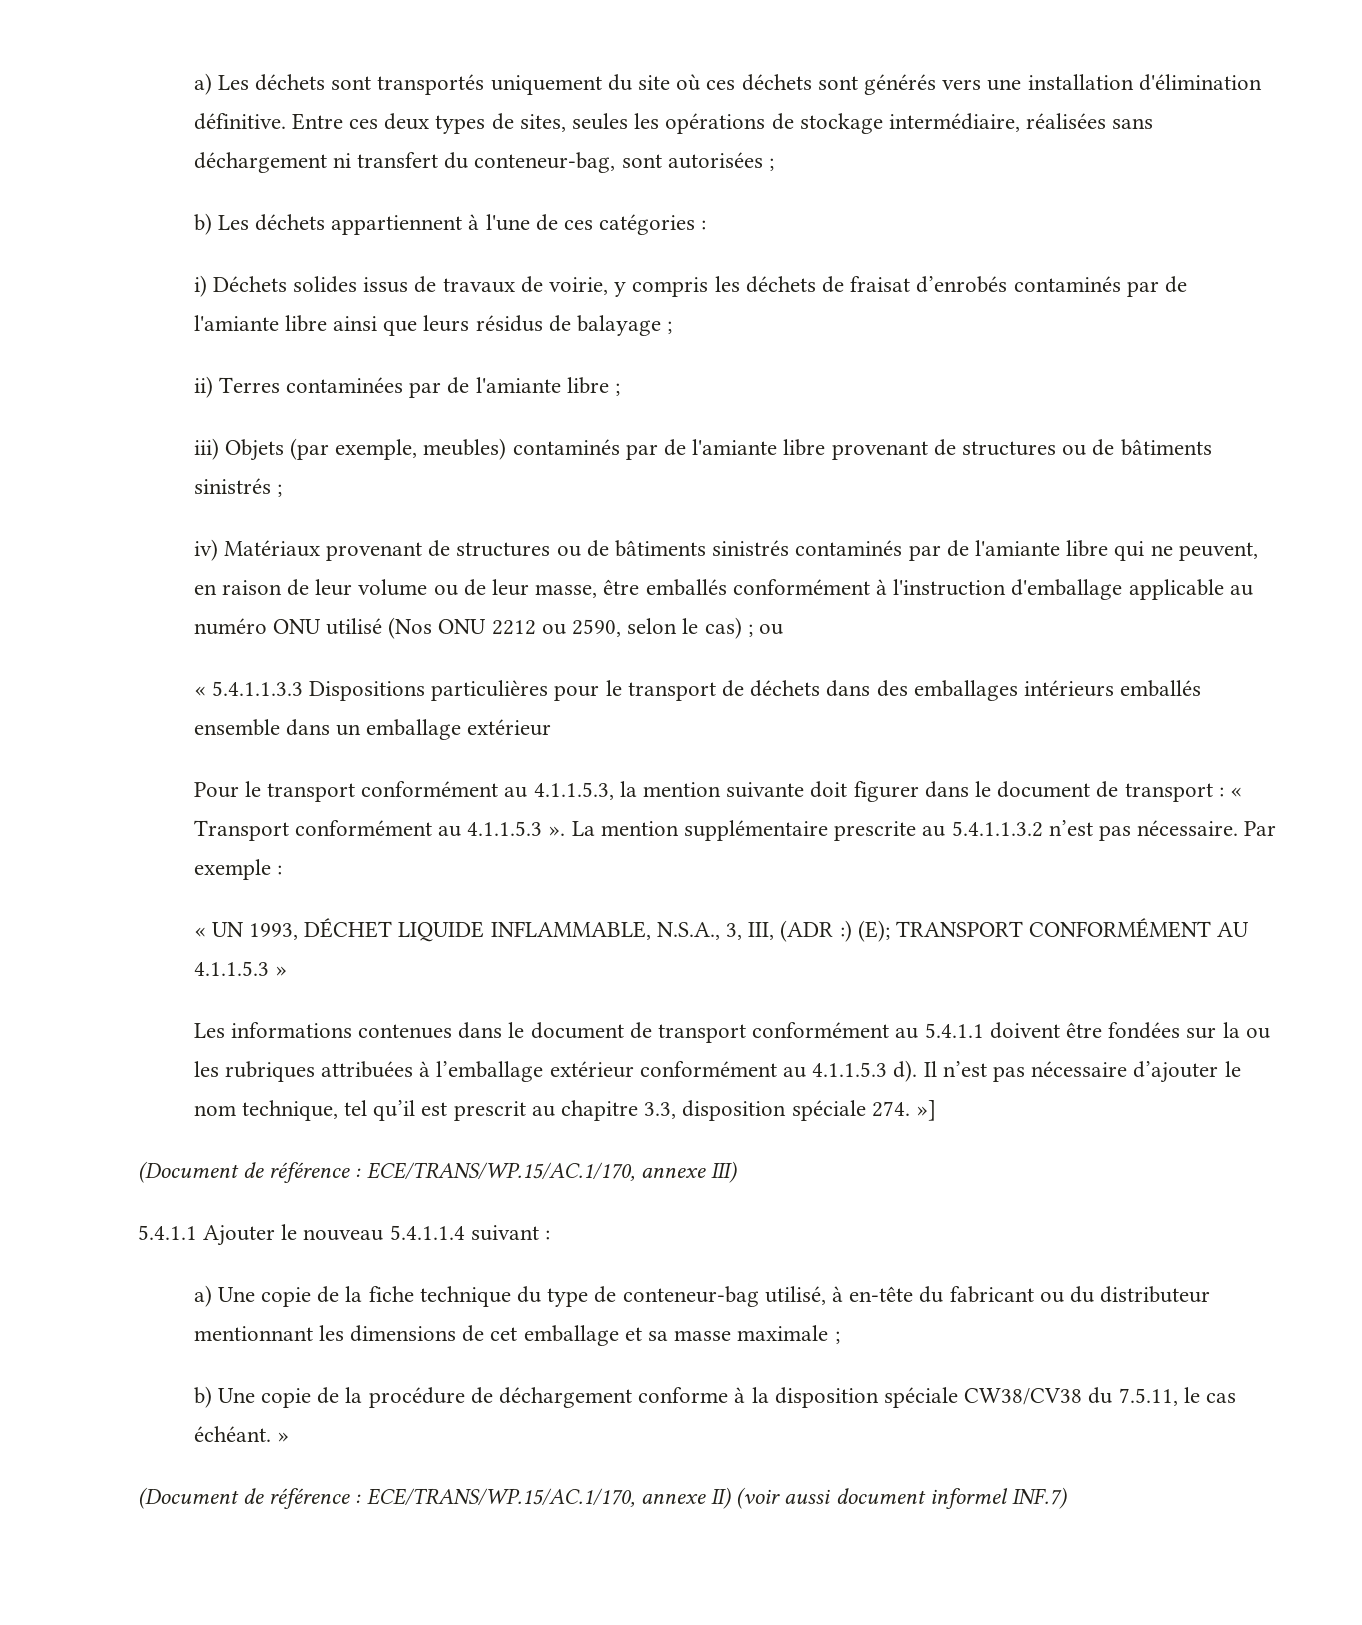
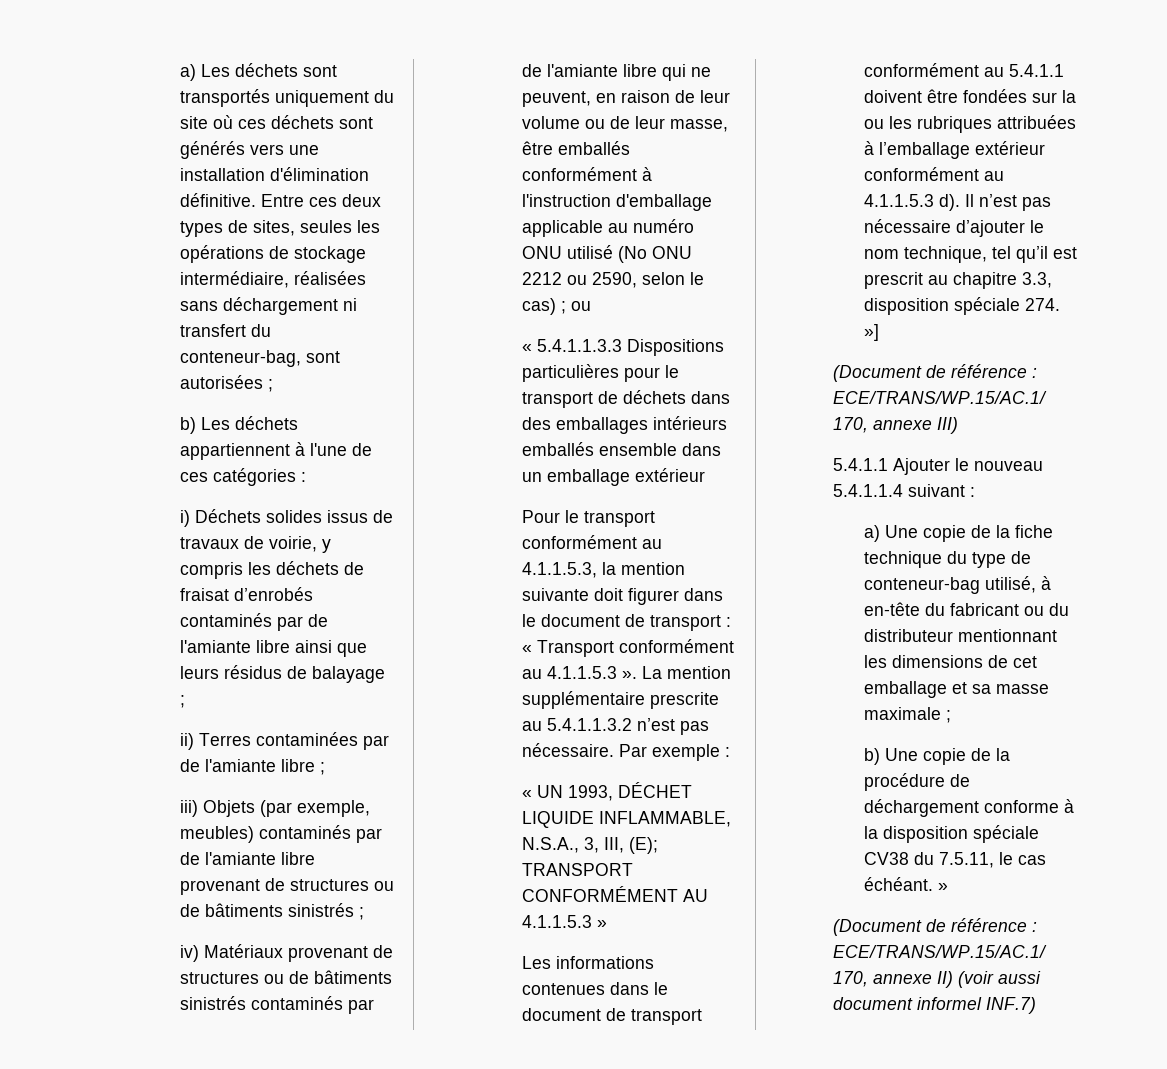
[388,617,433,639] (Nos -> [618,246,648,263] (No
[780,920,852,942] (ADR :) -> (625, 845) none
[964,1388,1083,1405] CW38/CV38 -> [864,852,910,865] CV38

